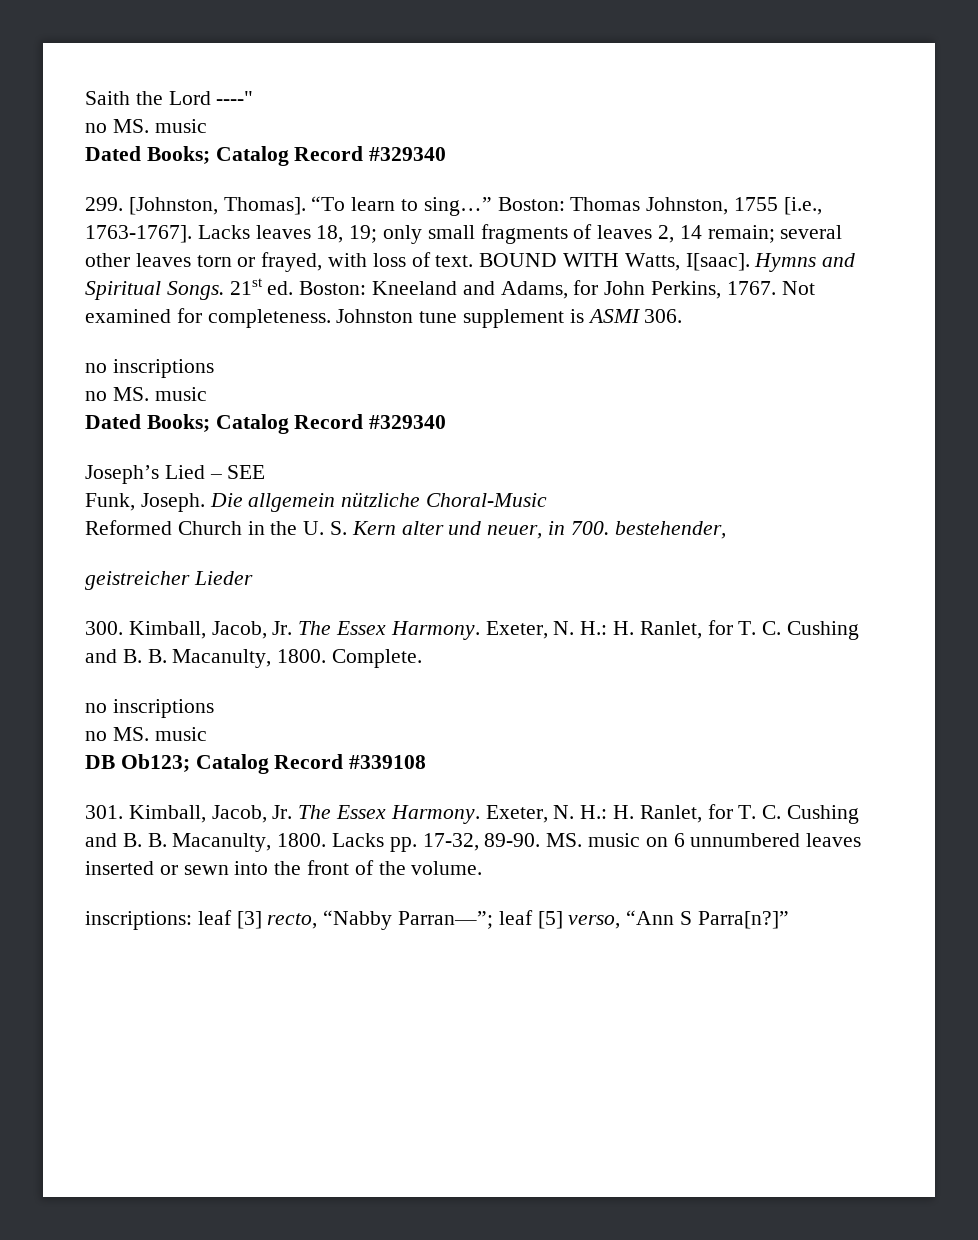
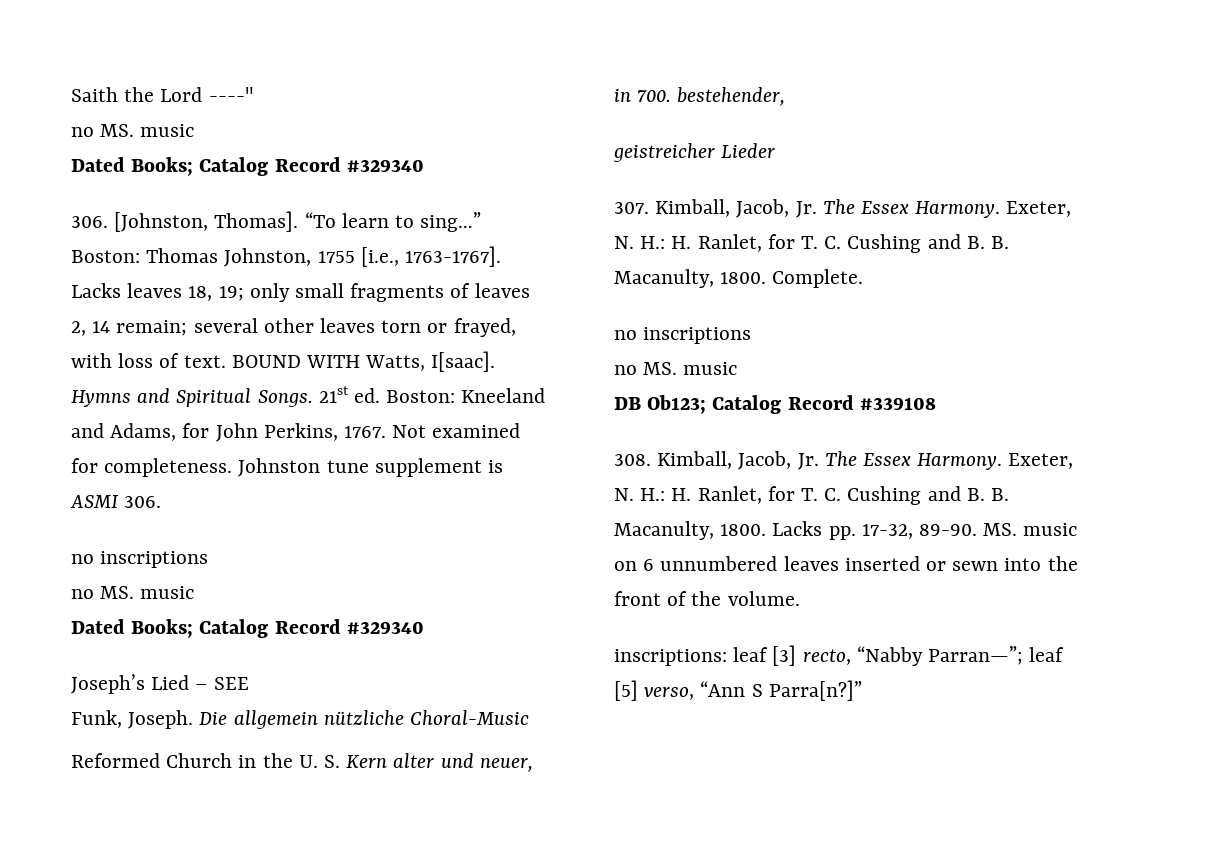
[85,197,123,211] 299. -> [71,216,108,228] 306.
[85,621,123,635] 300. -> [614,202,649,214] 307.
[85,805,123,819] 301. -> [614,454,651,466] 308.

